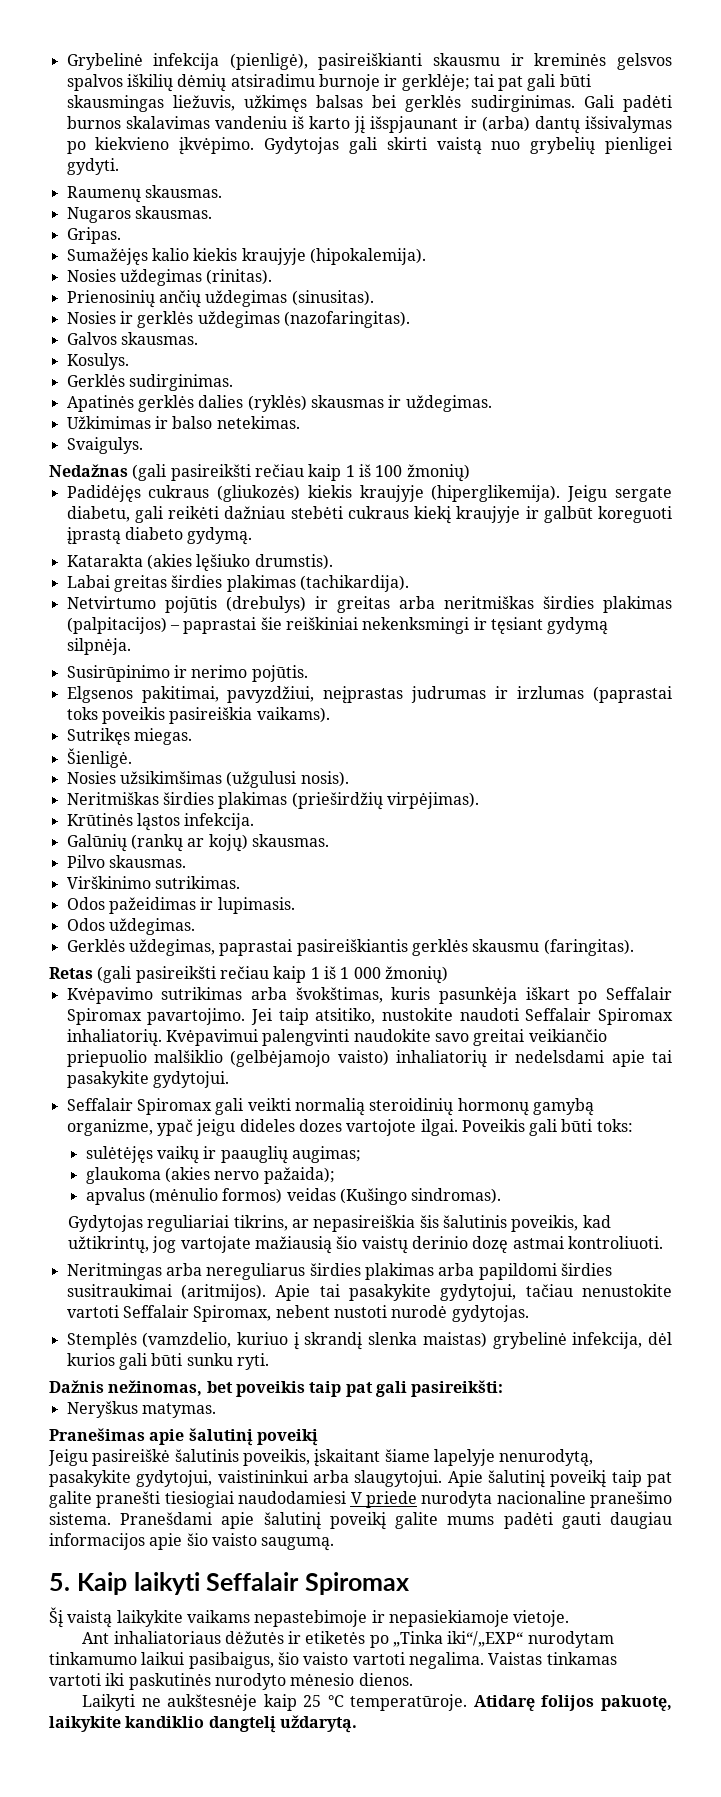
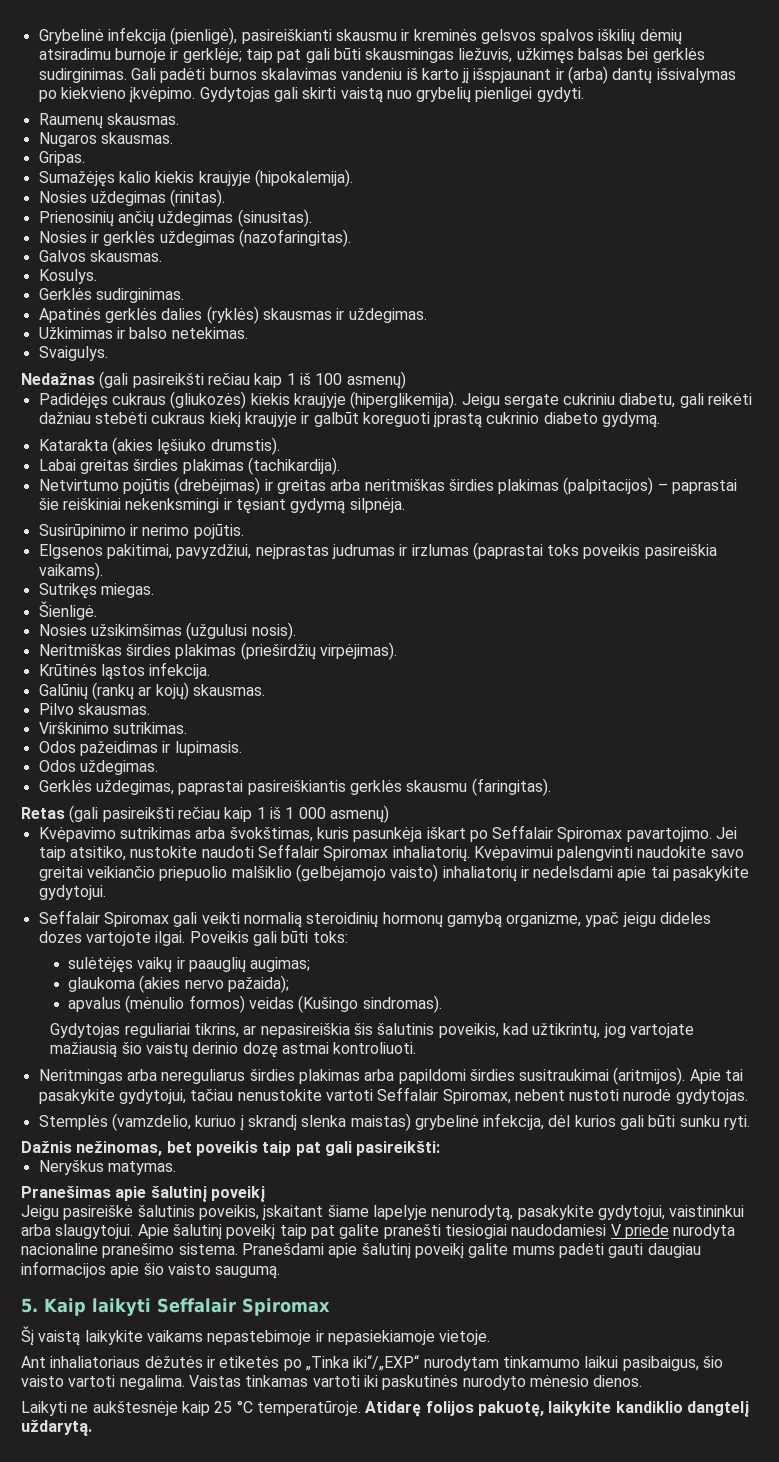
[473,74,494,87] tai -> [245,48,273,63] taip
[406,464,470,482] žmonių) -> [346,371,406,389] asmenų)
(672, 494) none -> [563,393,616,405] cukriniu
(121, 536) none -> [486,412,540,424] cukrinio
[225,596,306,613] (drebulys) -> [174,477,261,495] (drebėjimas)
[384,966,448,984] žmonių) -> [329,805,389,823] asmenų)

